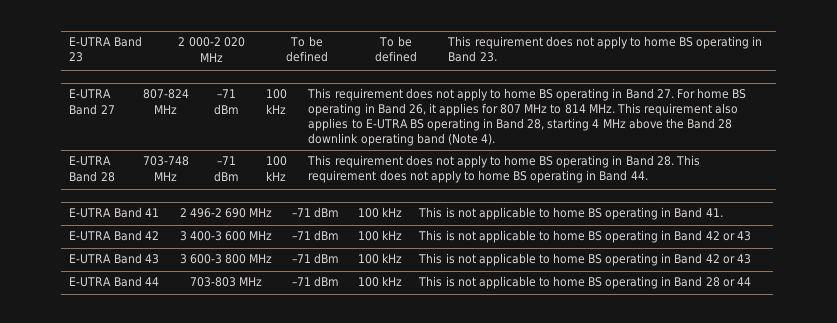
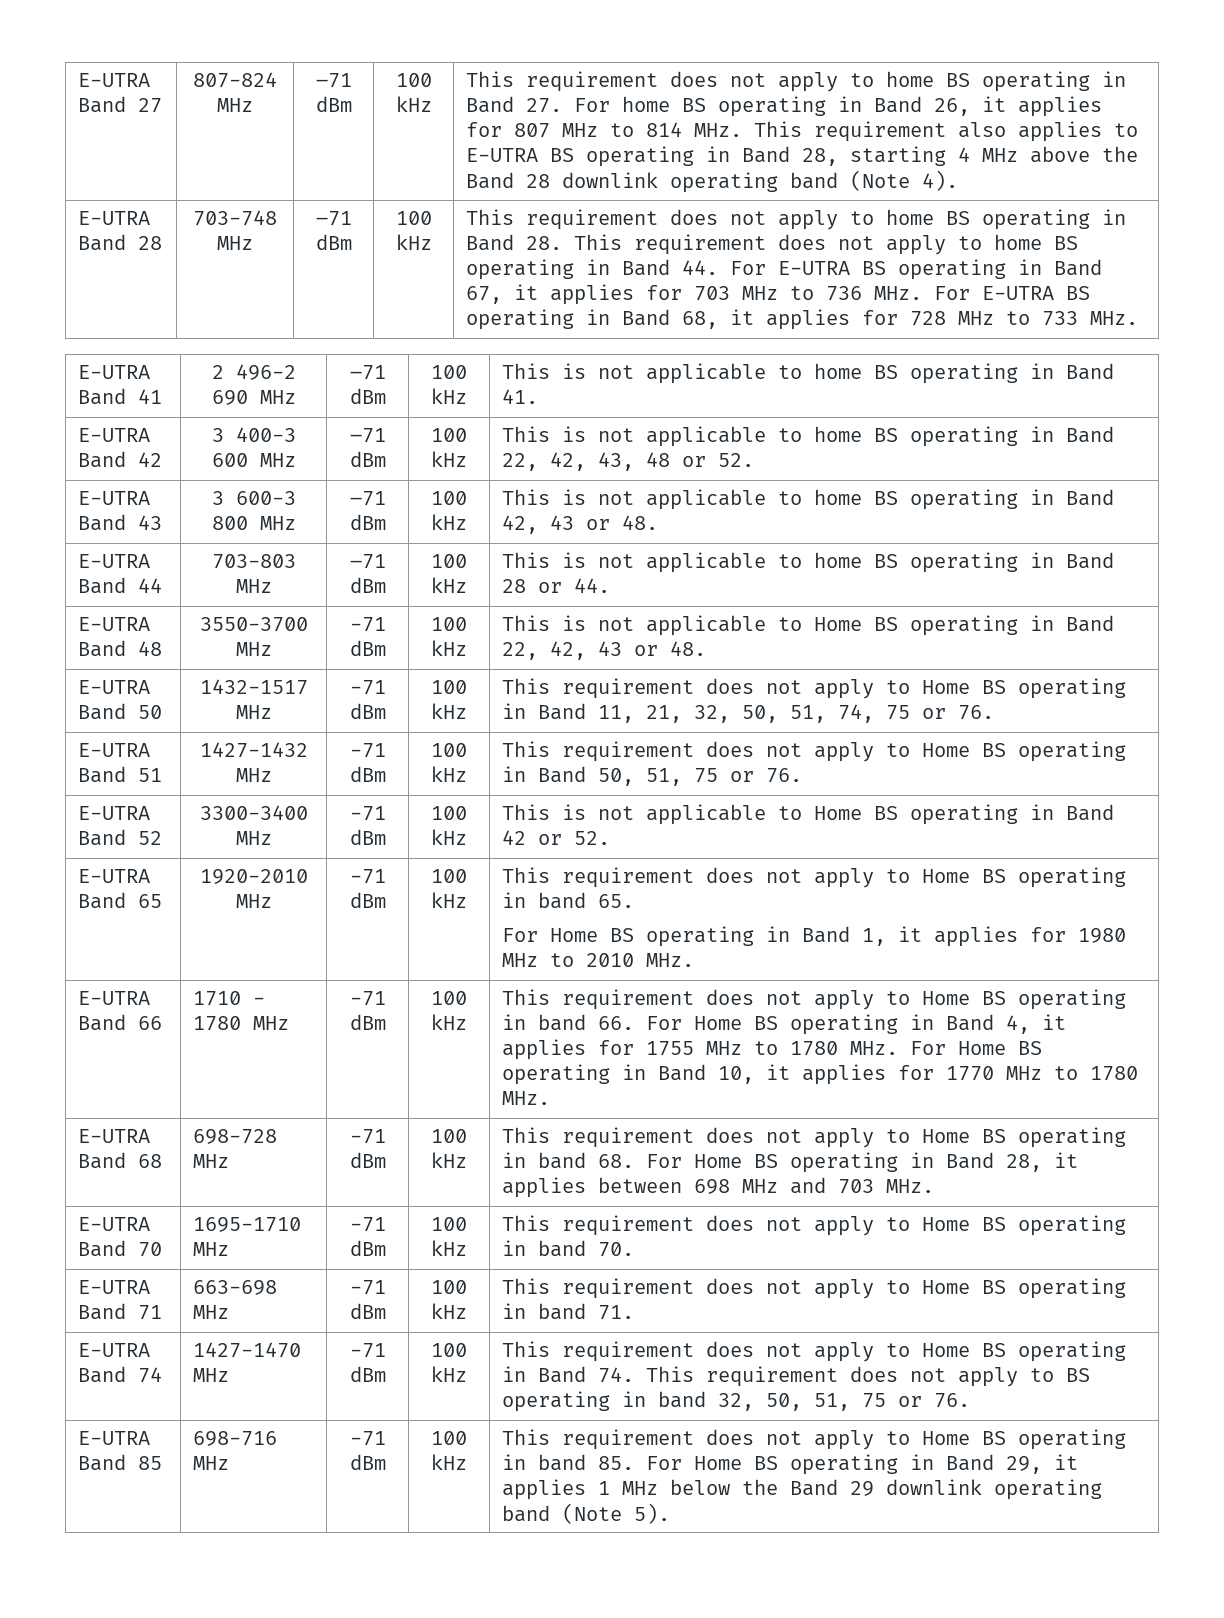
[69,36,142,47] [69,52,84,62] [178,37,245,47] [199,53,223,62] [290,36,323,47] [286,51,328,62] [379,36,412,47] [375,51,417,62] [447,36,763,49] [448,51,497,62] [69,89,112,99] [69,104,98,115] E-UTRA Band 23 | 2 000-2 020 MHz | To be defined | To be defined | This requirement does not apply to home BS operating in Band 23. // E-UTRA Band -> [78,73,151,87] [78,96,127,113] E-UTRA Band
(648, 175) none -> [730,259,1103,280] [466,284,1091,305] [466,309,1139,330] For E-UTRA BS operating in Band 67, it applies for 703 MHz to 736 MHz. For E-UTRA BS operating in Band 68, it applies for 728 MHz to 733 MHz.
[705,231,751,241] 42 or 43 -> [502,452,755,471] 22, 42, 43, 48 or 52.
[705,254,751,264] 42 or 43 -> [502,515,659,534] 42, 43 or 48.
[736,277,751,286] 44 -> [574,578,611,593] [78,617,151,631] [78,640,163,657] [199,617,308,632] [235,642,272,656] [349,617,386,632] [349,640,386,656] [431,617,467,631] [431,640,467,656] [502,615,1115,636] [502,641,707,660] [78,680,151,694] [78,703,163,720] [199,679,308,695] [235,705,272,719] [349,680,386,695] [349,703,386,719] [431,680,467,694] [431,703,467,719] [502,678,1127,699] [502,703,995,723] [78,743,151,757] [78,766,163,783] [199,742,308,758] [235,768,272,782] [349,743,386,758] [349,766,386,782] [431,743,467,757] [431,766,467,782] [502,741,1127,762] [502,766,803,786] [78,806,151,820] [78,829,163,846] [199,805,308,820] [235,831,272,845] [349,806,386,821] [349,829,386,845] [431,806,467,820] [431,829,467,845] [502,804,1115,825] [502,830,611,845] [78,869,151,883] [78,892,163,909] [199,869,308,884] [235,894,272,908] [349,869,386,884] [349,892,386,908] [431,869,467,883] [431,892,467,908] [502,867,1127,888] [502,892,635,909] [502,926,1127,947] [502,953,695,967] [78,991,151,1005] [78,1014,163,1031] [193,991,266,1006] [193,1016,290,1031] [349,991,386,1006] [349,1014,386,1030] [431,991,467,1005] [431,1014,467,1030] [502,989,1127,1010] [502,1014,1067,1035] [502,1039,1043,1060] [502,1064,1139,1085] [502,1091,551,1105] [78,1129,151,1143] [78,1152,163,1169] [193,1129,278,1144] [193,1154,230,1168] [349,1129,386,1144] [349,1152,386,1168] [431,1129,467,1143] [431,1152,467,1168] [502,1127,1127,1148] [502,1152,1079,1173] [502,1177,935,1198] [78,1217,151,1231] [78,1240,163,1257] [193,1217,302,1232] [193,1242,230,1256] [349,1217,386,1232] [349,1240,386,1256] [431,1217,467,1231] [431,1240,467,1256] [502,1215,1127,1236] [502,1240,635,1257] [78,1280,151,1294] [78,1303,163,1320] [193,1280,278,1295] [193,1305,230,1319] [349,1280,386,1295] [349,1303,386,1319] [431,1280,467,1294] [431,1303,467,1319] [502,1278,1127,1299] [502,1303,635,1320] [78,1343,151,1357] [78,1366,163,1383] [193,1342,302,1358] [193,1368,230,1382] [349,1343,386,1358] [349,1366,386,1382] [431,1343,467,1357] [431,1366,467,1382] [502,1341,1127,1362] [502,1366,1091,1387] [502,1391,971,1412] [78,1431,151,1445] [78,1454,163,1471] [193,1431,278,1446] [193,1456,230,1470] [349,1431,386,1446] [349,1454,386,1470] [431,1431,467,1445] [431,1454,467,1470] [502,1429,1127,1450] [502,1454,1079,1475] [502,1479,1103,1500] [502,1503,671,1524] 44. // E-UTRA Band 48 | 3550-3700 MHz | -71 dBm | 100 kHz | This is not applicable to Home BS operating in Band 22, 42, 43 or 48. // E-UTRA Band 50 | 1432-1517 MHz | -71 dBm | 100 kHz | This requirement does not apply to Home BS operating in Band 11, 21, 32, 50, 51, 74, 75 or 76. // E-UTRA Band 51 | 1427-1432 MHz | -71 dBm | 100 kHz | This requirement does not apply to Home BS operating in Band 50, 51, 75 or 76. // E-UTRA Band 52 | 3300-3400 MHz | -71 dBm | 100 kHz | This is not applicable to Home BS operating in Band 42 or 52. // E-UTRA Band 65 | 1920-2010 MHz | -71 dBm | 100 kHz | This requirement does not apply to Home BS operating in band 65. // For Home BS operating in Band 1, it applies for 1980 MHz to 2010 MHz. // E-UTRA Band 66 | 1710 - 1780 MHz | -71 dBm | 100 kHz | This requirement does not apply to Home BS operating in band 66. For Home BS operating in Band 4, it applies for 1755 MHz to 1780 MHz. For Home BS operating in Band 10, it applies for 1770 MHz to 1780 MHz. // E-UTRA Band 68 | 698-728 MHz | -71 dBm | 100 kHz | This requirement does not apply to Home BS operating in band 68. For Home BS operating in Band 28, it applies between 698 MHz and 703 MHz. // E-UTRA Band 70 | 1695-1710 MHz | -71 dBm | 100 kHz | This requirement does not apply to Home BS operating in band 70. // E-UTRA Band 71 | 663-698 MHz | -71 dBm | 100 kHz | This requirement does not apply to Home BS operating in band 71. // E-UTRA Band 74 | 1427-1470 MHz | -71 dBm | 100 kHz | This requirement does not apply to Home BS operating in Band 74. This requirement does not apply to BS operating in band 32, 50, 51, 75 or 76. // E-UTRA Band 85 | 698-716 MHz | -71 dBm | 100 kHz | This requirement does not apply to Home BS operating in band 85. For Home BS operating in Band 29, it applies 1 MHz below the Band 29 downlink operating band (Note 5).

